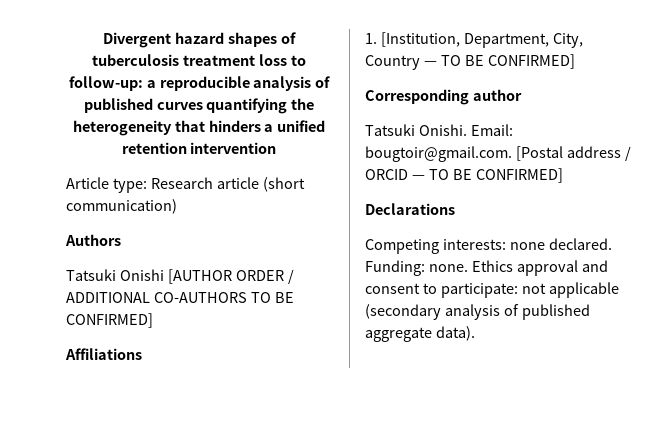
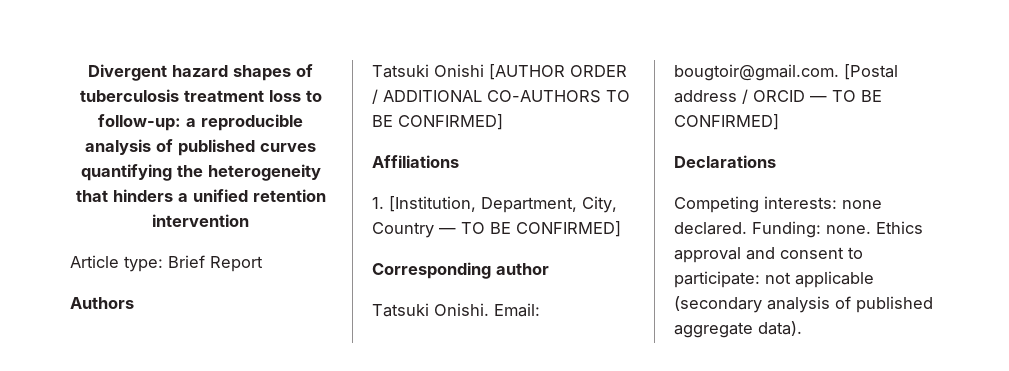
[150,177,305,192] [66,199,177,214] Research article (short communication) -> [168,255,263,272] Brief Report

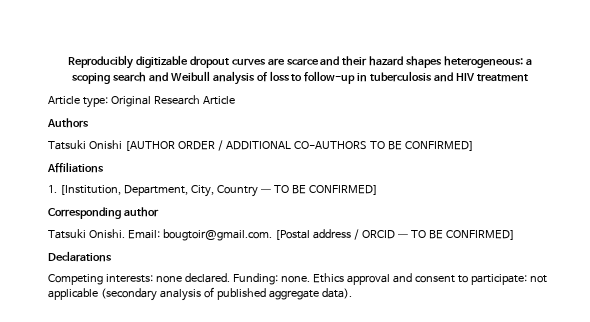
[88,64,313,81] [79,89,322,102] [98,114,303,131] [85,139,316,156] [80,164,321,181] [75,189,326,202] [152,214,249,227] Divergent hazard shapes of tuberculosis treatment loss to follow-up: a reproducible analysis of published curves quantifying the heterogeneity that hinders a unified retention intervention -> [67,55,533,69] [71,71,529,85] Reproducibly digitizable dropout curves are scarce and their hazard shapes heterogeneous: a scoping search and Weibull analysis of loss to follow-up in tuberculosis and HIV treatment
[168,255,263,272] Brief Report -> [110,95,235,107] Original Research Article

